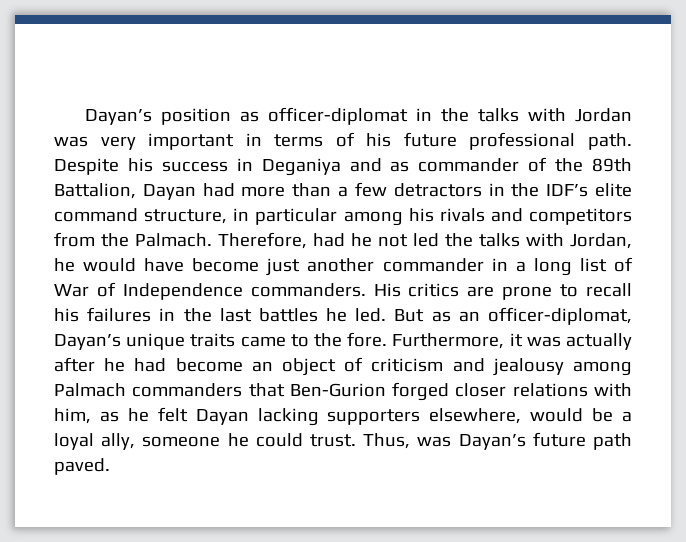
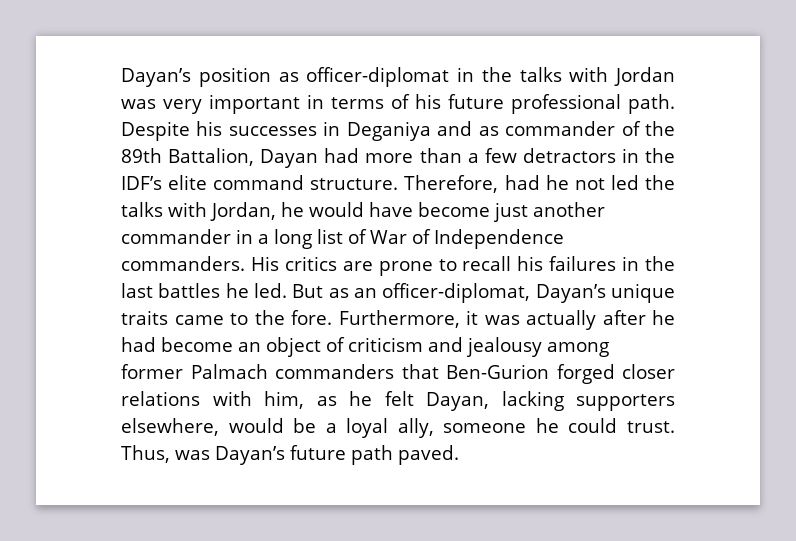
[161,161,228,172] success -> [228,126,317,136] successes
[144,208,632,226] [54,232,212,247] structure, in particular among his rivals and competitors from the Palmach. -> [310,178,399,190] structure.
(632, 368) none -> [121,364,183,379] former
[195,409,249,425] Dayan -> [426,392,489,411] Dayan,

